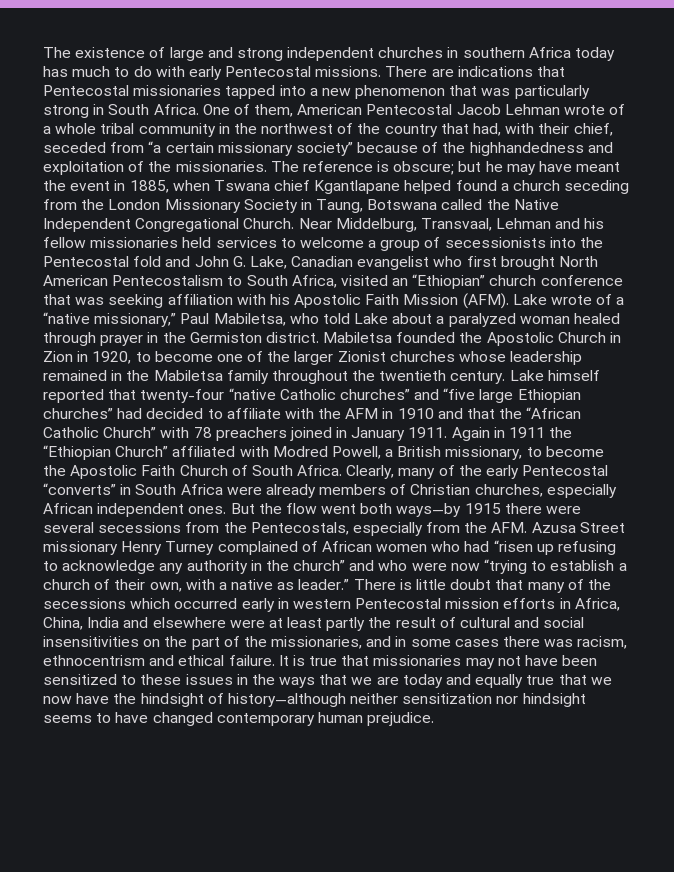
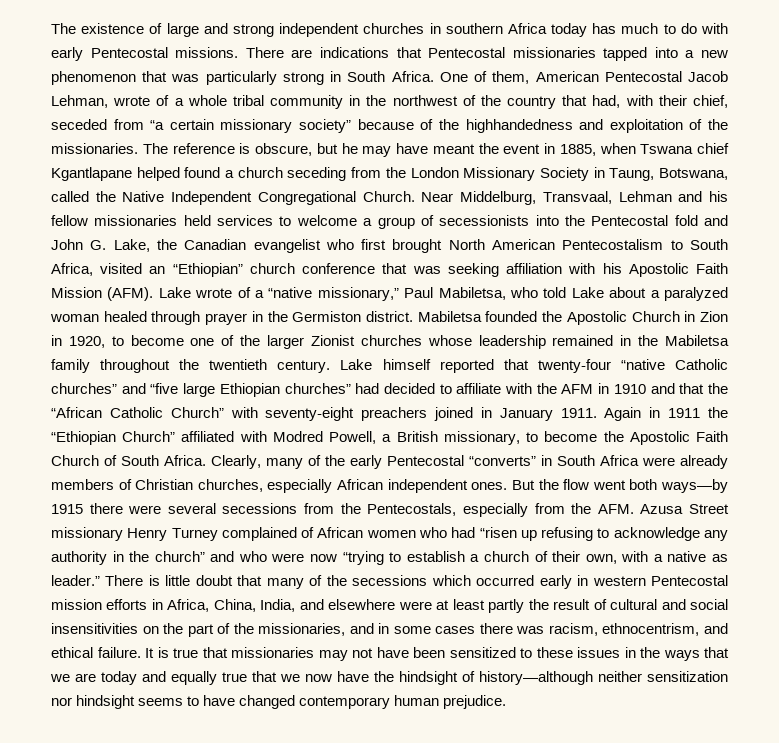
[504,104,560,115] Lehman -> [51,95,108,108] Lehman,
[393,161,455,175] obscure; -> [255,143,312,156] obscure,
[367,199,438,210] Botswana -> [659,168,729,180] Botswana,
(287, 262) none -> [156,239,177,250] the
[193,427,212,438] 78 -> [265,407,355,421] seventy-eight
[87,617,120,628] India -> [260,599,296,612] India,
[43,655,145,666] ethnocentrism -> [602,623,700,636] ethnocentrism,

